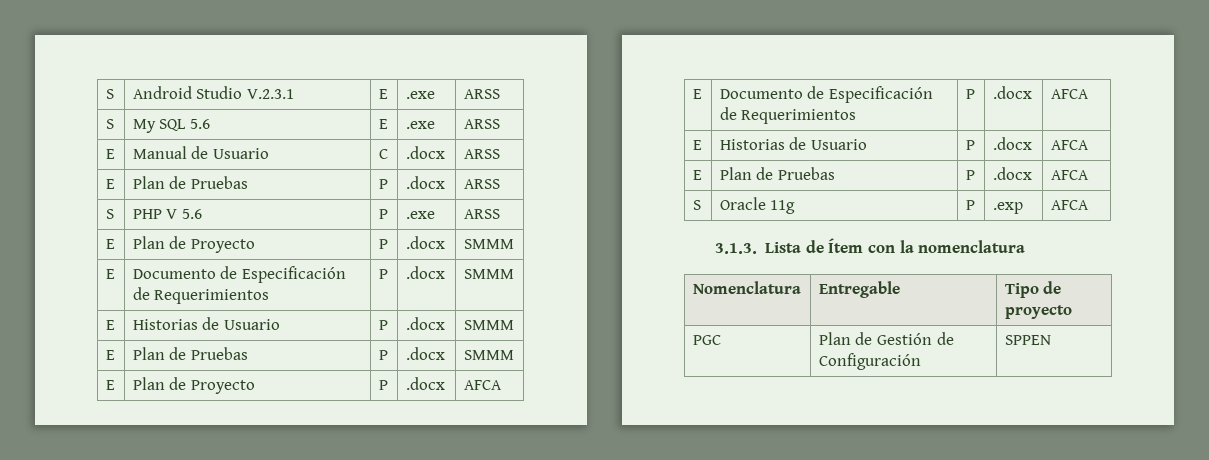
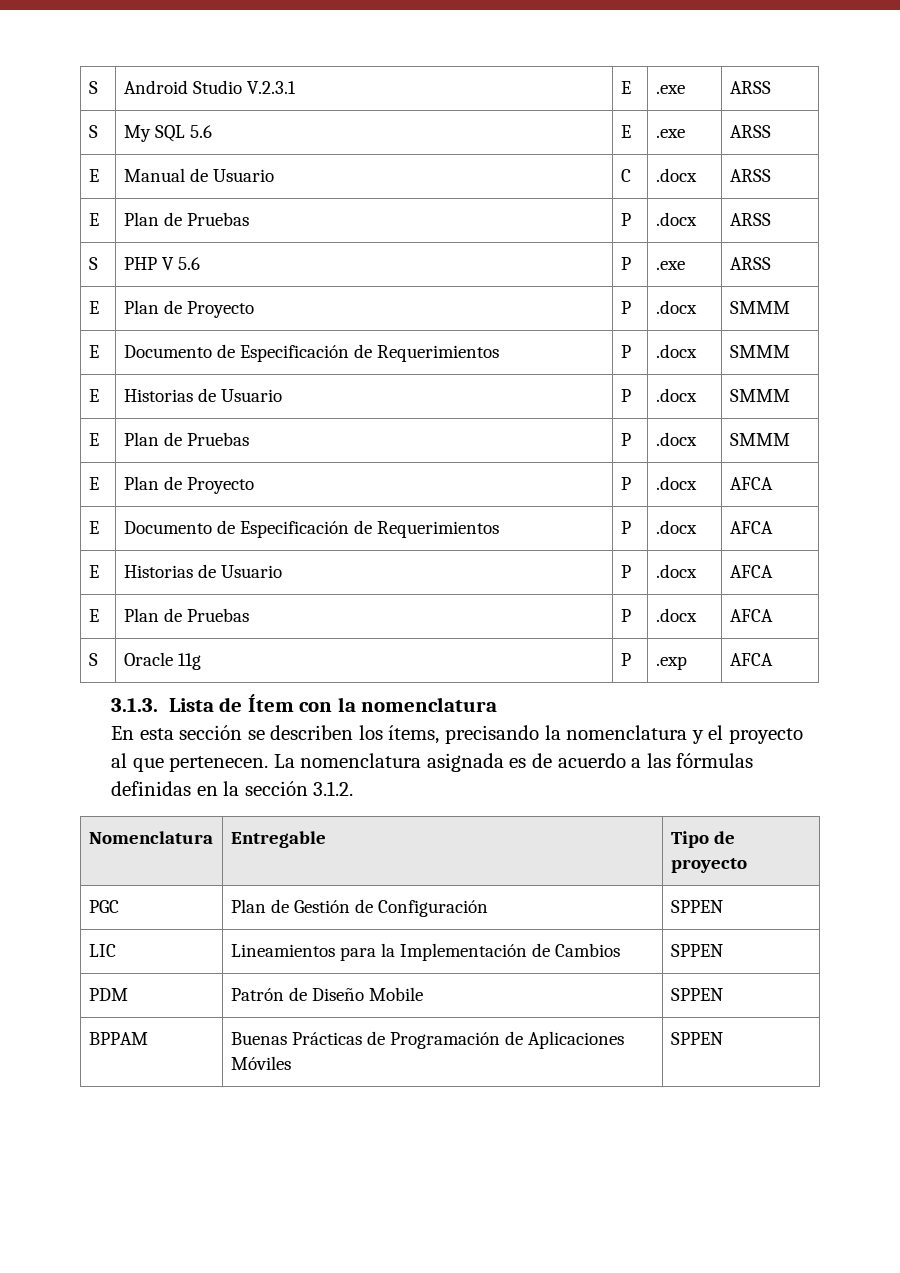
(1026, 246) none -> [111,725,803,744] [111,753,754,772] [111,781,354,796] // En esta sección se describen los ítems, precisando la nomenclatura y el proyecto al que pertenecen. La nomenclatura asignada es de acuerdo a las fórmulas definidas en la sección 3.1.2.
(1051, 340) none -> [88,944,116,957] [230,943,620,961] [670,944,723,957] [88,988,128,1001] [230,987,423,1001] [670,988,723,1001] [88,1032,148,1045] [230,1031,624,1049] [230,1056,291,1070] [670,1032,723,1045] // LIC | Lineamientos para la Implementación de Cambios | SPPEN // PDM | Patrón de Diseño Mobile | SPPEN // BPPAM | Buenas Prácticas de Programación de Aplicaciones Móviles | SPPEN

